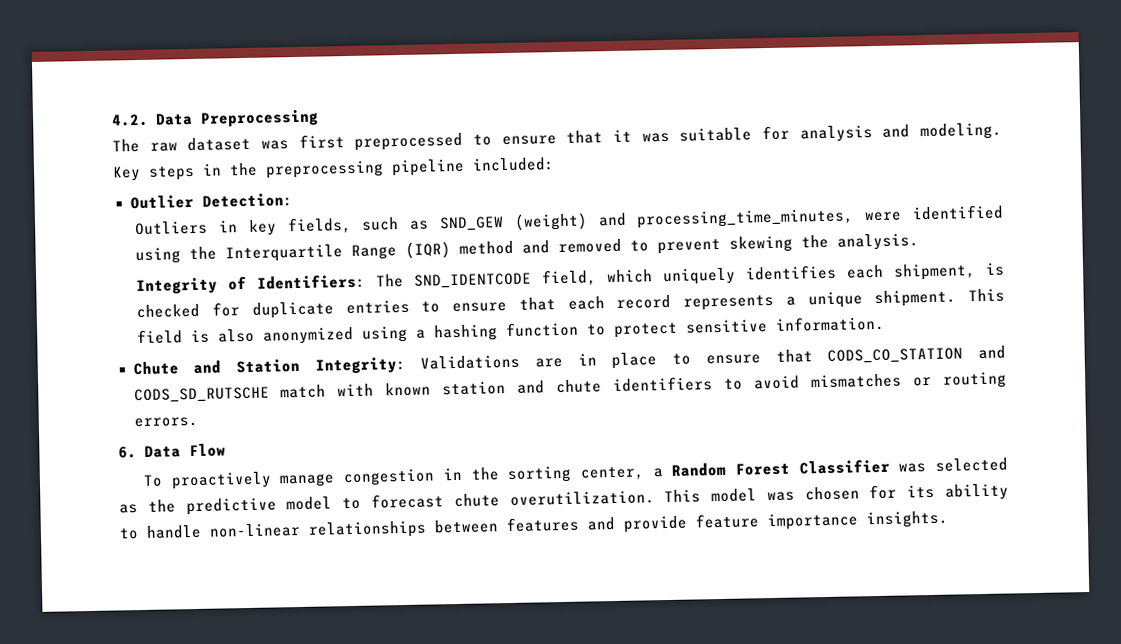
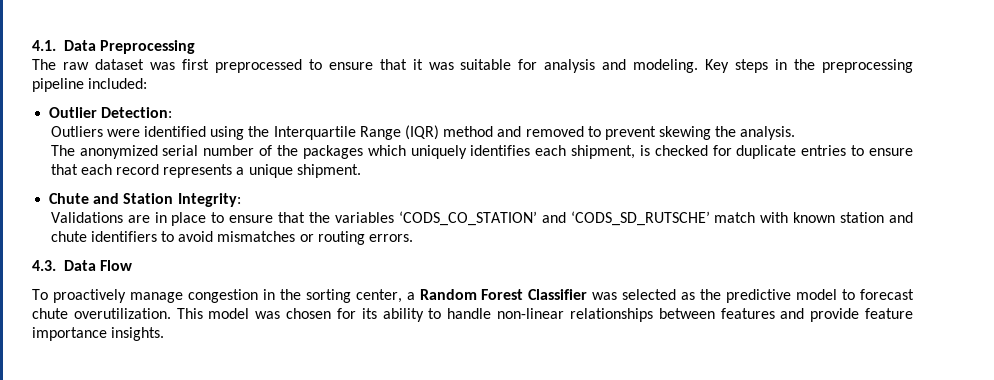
[111,113,149,127] 4.2. -> [32,40,56,51] 4.1.
[219,208,855,236] in key fields, such as SND_GEW (weight) and processing_time_minutes, -> (103, 131) none
[136,269,598,296] Integrity of Identifiers: The SND_IDENTCODE field, -> [50,145,363,159] The anonymized serial number of the packages
[968,288,1006,303] [137,315,886,345] This field is also anonymized using a hashing function to protect sensitive information. -> (361, 171) none
(406, 365) none -> (241, 200) //
[827,345,1007,364] [133,386,270,404] CODS_CO_STATION and CODS_SD_RUTSCHE -> [308,211,710,226] the variables ‘CODS_CO_STATION’ and ‘CODS_SD_RUTSCHE’
[118,446,137,459] 6. -> [32,260,56,271] 4.3.

